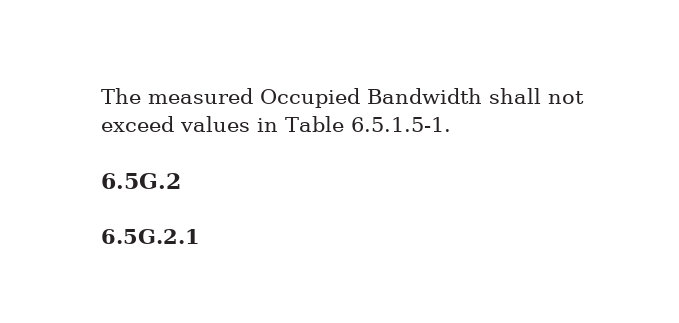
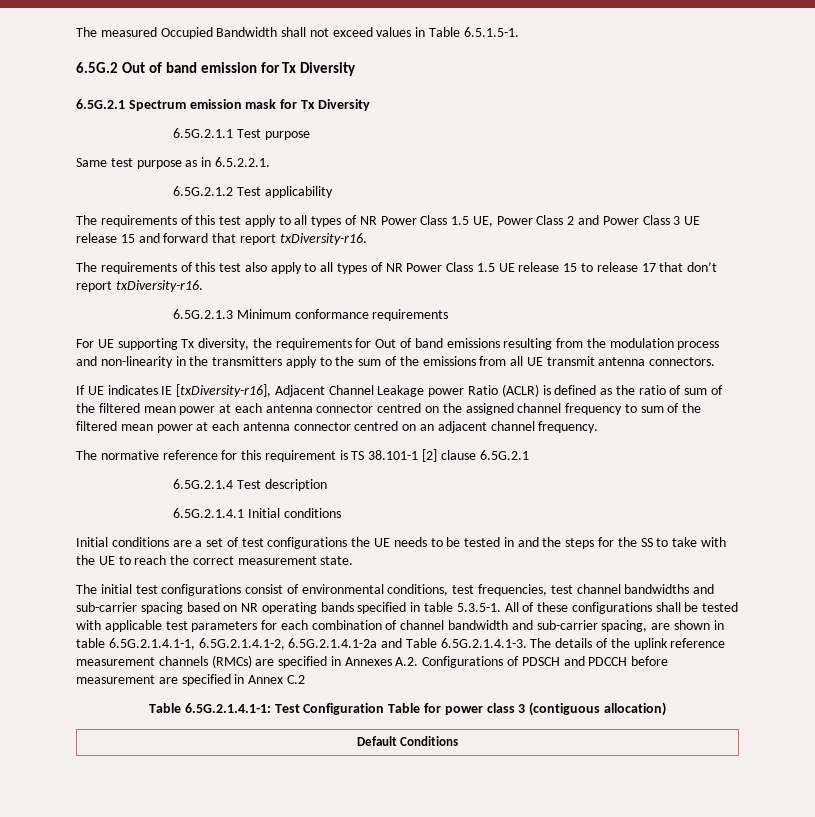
[101,229,200,244] // 6.5G.2.1 -> [121,62,357,76] [76,99,370,111] [173,128,310,140] [76,157,270,169] [173,186,333,198] [76,215,701,227] [76,233,367,245] [76,262,718,274] [76,280,203,292] [173,309,449,321] [76,338,720,350] [76,356,716,368] [76,384,724,397] [76,403,702,415] [76,421,599,433] [76,449,529,462] [173,479,327,491] [173,508,341,518] [76,537,726,549] [76,555,354,565] [76,584,715,596] [76,602,739,614] [76,620,724,632] [76,638,726,650] [76,655,669,668] [76,674,305,686] [149,702,666,716] [356,736,459,746] Out of band emission for Tx Diversity // 6.5G.2.1 Spectrum emission mask for Tx Diversity // 6.5G.2.1.1 Test purpose // Same test purpose as in 6.5.2.2.1. // 6.5G.2.1.2 Test applicability // The requirements of this test apply to all types of NR Power Class 1.5 UE, Power Class 2 and Power Class 3 UE release 15 and forward that report txDiversity-r16. // The requirements of this test also apply to all types of NR Power Class 1.5 UE release 15 to release 17 that don’t report txDiversity-r16. // 6.5G.2.1.3 Minimum conformance requirements // For UE supporting Tx diversity, the requirements for Out of band emissions resulting from the modulation process and non-linearity in the transmitters apply to the sum of the emissions from all UE transmit antenna connectors. // If UE indicates IE [txDiversity-r16], Adjacent Channel Leakage power Ratio (ACLR) is defined as the ratio of sum of the filtered mean power at each antenna connector centred on the assigned channel frequency to sum of the filtered mean power at each antenna connector centred on an adjacent channel frequency. // The normative reference for this requirement is TS 38.101-1 [2] clause 6.5G.2.1 // 6.5G.2.1.4 Test description // 6.5G.2.1.4.1 Initial conditions // Initial conditions are a set of test configurations the UE needs to be tested in and the steps for the SS to take with the UE to reach the correct measurement state. // The initial test configurations consist of environmental conditions, test frequencies, test channel bandwidths and sub-carrier spacing based on NR operating bands specified in table 5.3.5-1. All of these configurations shall be tested with applicable test parameters for each combination of channel bandwidth and sub-carrier spacing, are shown in table 6.5G.2.1.4.1-1, 6.5G.2.1.4.1-2, 6.5G.2.1.4.1-2a and Table 6.5G.2.1.4.1-3. The details of the uplink reference measurement channels (RMCs) are specified in Annexes A.2. Configurations of PDSCH and PDCCH before measurement are specified in Annex C.2 // Table 6.5G.2.1.4.1-1: Test Configuration Table for power class 3 (contiguous allocation) // Default Conditions

